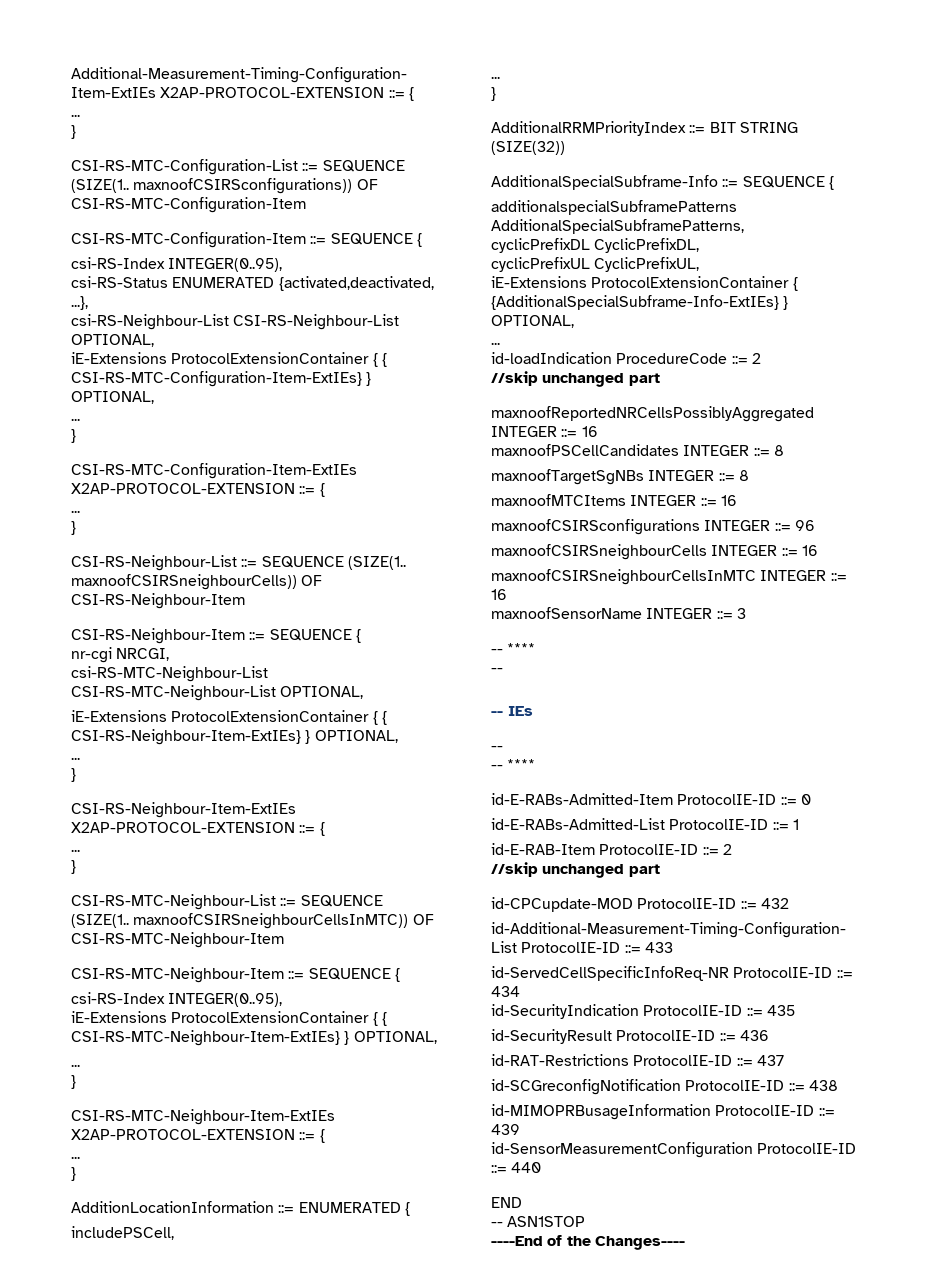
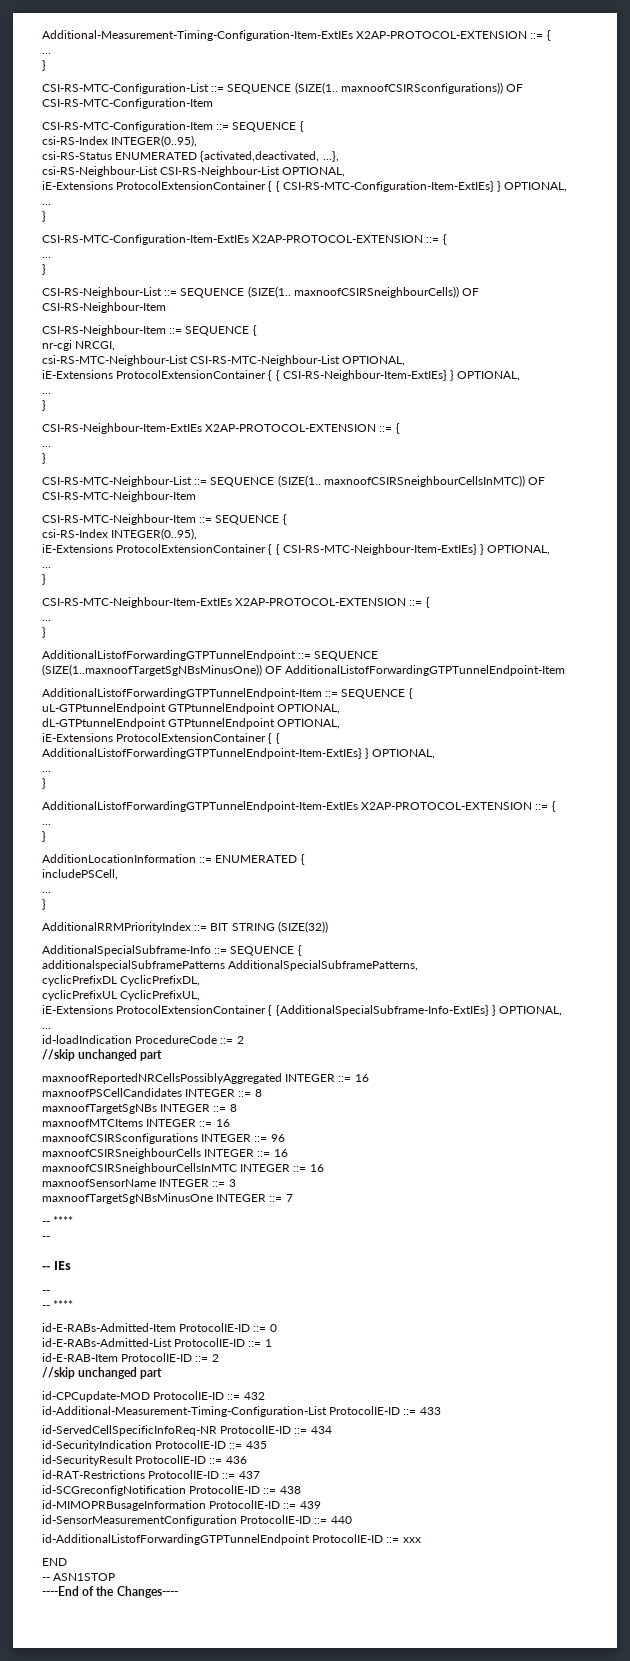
(76, 1174) none -> [42,650,379,661] [42,664,566,676] [42,688,413,699] [42,703,341,714] [42,718,341,729] [42,733,280,744] [42,748,436,759] [42,771,51,772] [42,778,46,789] [42,801,556,812] [42,824,51,825] [42,831,46,842] // AdditionalListofForwardingGTPTunnelEndpoint ::= SEQUENCE (SIZE(1..maxnoofTargetSgNBsMinusOne)) OF AdditionalListofForwardingGTPTunnelEndpoint-Item // AdditionalListofForwardingGTPTunnelEndpoint-Item ::= SEQUENCE { // uL-GTPtunnelEndpoint GTPtunnelEndpoint OPTIONAL, // dL-GTPtunnelEndpoint GTPtunnelEndpoint OPTIONAL, // iE-Extensions ProtocolExtensionContainer { { AdditionalListofForwardingGTPTunnelEndpoint-Item-ExtIEs} } OPTIONAL, // ... // } // AdditionalListofForwardingGTPTunnelEndpoint-Item-ExtIEs X2AP-PROTOCOL-EXTENSION ::= { // ... // }
(746, 613) none -> [42,1193,293,1204] // maxnoofTargetSgNBsMinusOne INTEGER ::= 7
(542, 1167) none -> [42,1534,421,1545] // id-AdditionalListofForwardingGTPTunnelEndpoint ProtocolIE-ID ::= xxx

